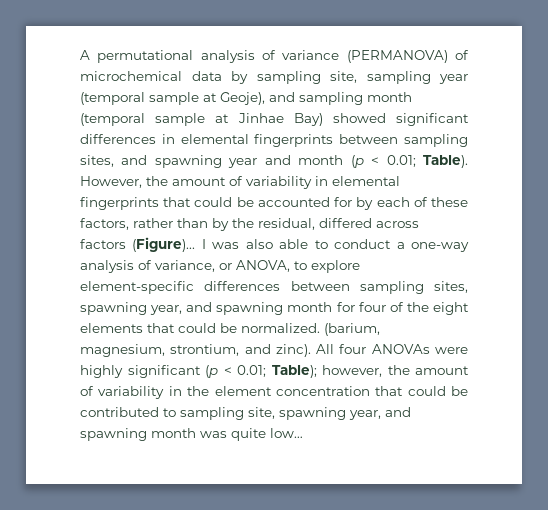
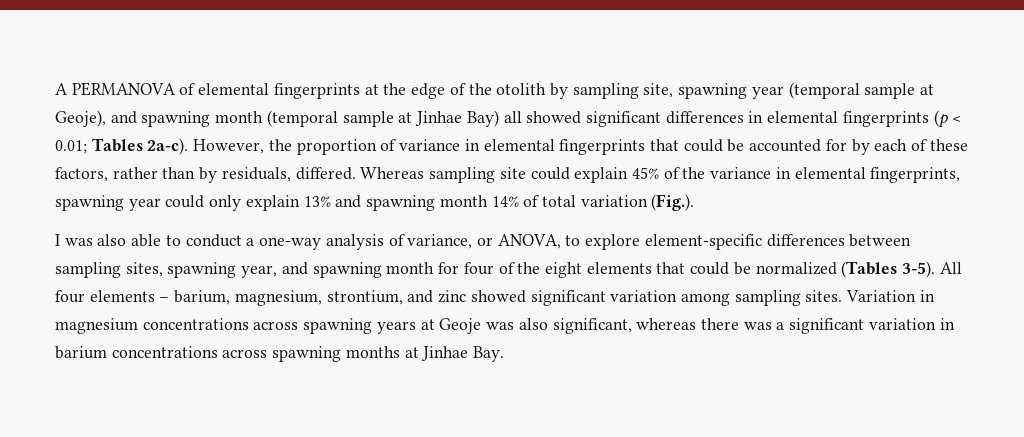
[97,50,469,63] [80,71,222,81] permutational analysis of variance (PERMANOVA) of microchemical data -> [71,82,547,99] PERMANOVA of elemental fingerprints at the edge of the otolith
[366,71,431,84] sampling -> [678,83,748,99] spawning
[299,92,363,105] sampling -> [141,111,211,127] spawning
(323, 119) none -> [503,111,522,123] all
[339,134,468,147] [80,155,469,168] [80,176,312,189] between sampling sites, and spawning year and month (p < 0.01; Table). However, the amount of variability -> [933,110,963,128] [55,138,461,155] (p < 0.01; Tables 2a-c). However, the proportion of variance
[232,218,419,230] [80,237,196,252] the residual, differed across factors (Figure)... -> [221,167,961,183] [55,194,695,211] residuals, differed. Whereas sampling site could explain 45% of the variance in elemental fingerprints, spawning year could only explain 13% and spawning month 14% of total variation (Fig.). //
[241,323,380,336] [80,344,468,357] [80,365,469,378] [80,386,468,399] [80,407,411,420] [80,428,303,441] normalized. (barium, magnesium, strontium, and zinc). All four ANOVAs were highly significant (p < 0.01; Table); however, the amount of variability in the element concentration that could be contributed to sampling site, spawning year, and spawning month was quite low… -> [755,261,962,278] [55,290,935,306] [55,318,955,334] [55,346,505,362] normalized (Tables 3-5). All four elements – barium, magnesium, strontium, and zinc showed significant variation among sampling sites. Variation in magnesium concentrations across spawning years at Geoje was also significant, whereas there was a significant variation in barium concentrations across spawning months at Jinhae Bay.

